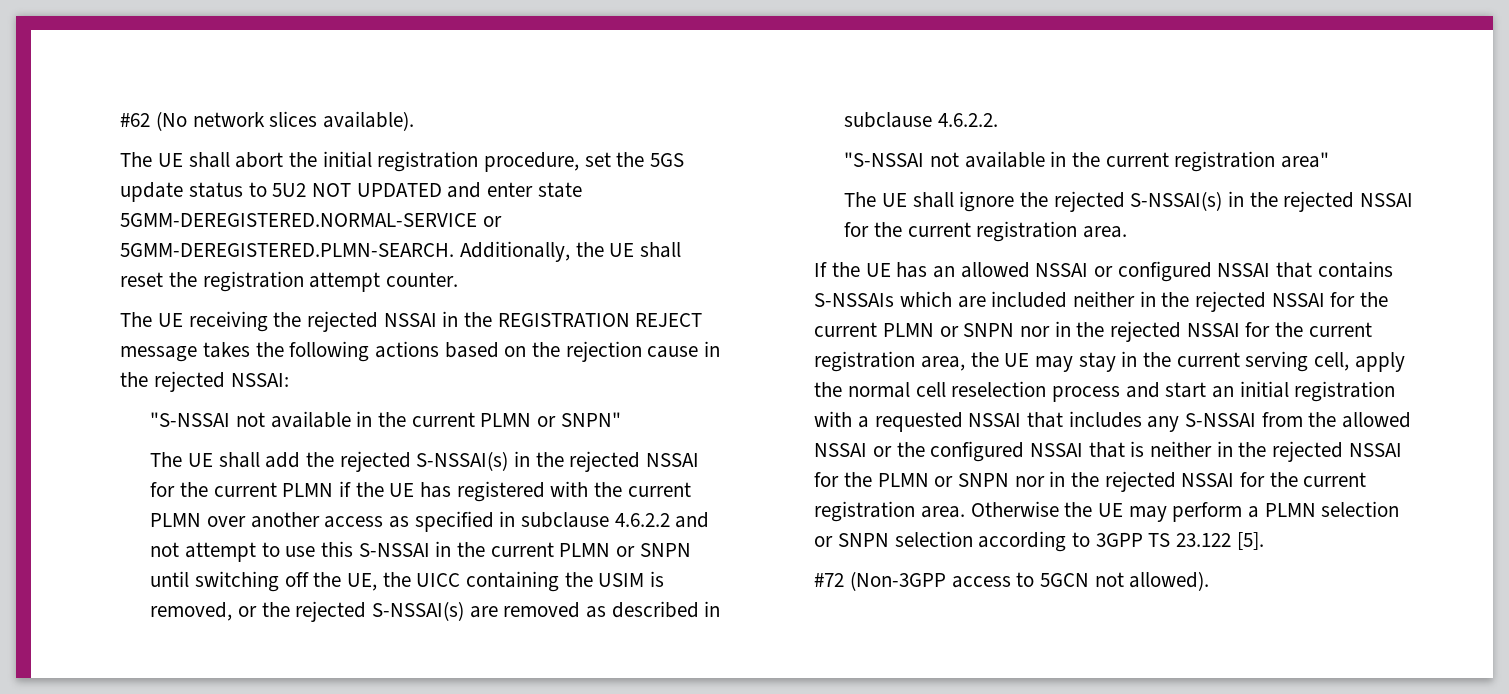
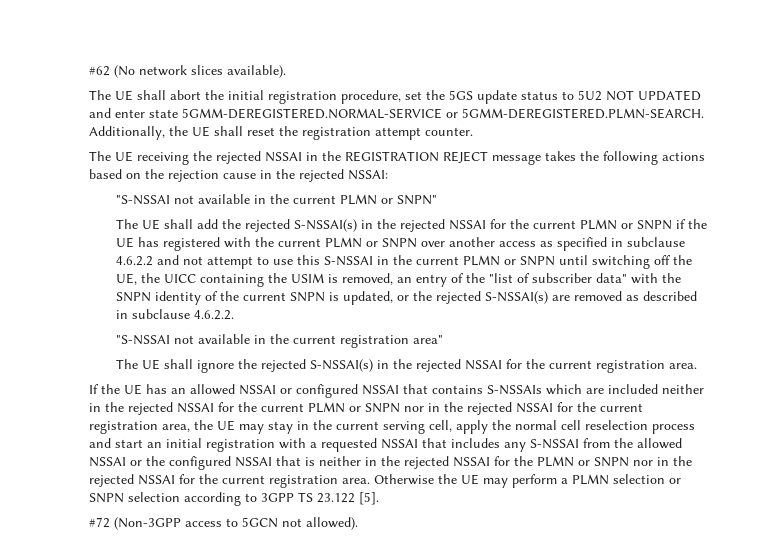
(334, 490) none -> [620,220,672,230] or SNPN
(202, 520) none -> [365,238,417,248] or SNPN
(233, 611) none -> [396,273,681,287] [115,291,393,305] an entry of the "list of subscriber data" with the SNPN identity of the current SNPN is updated,

